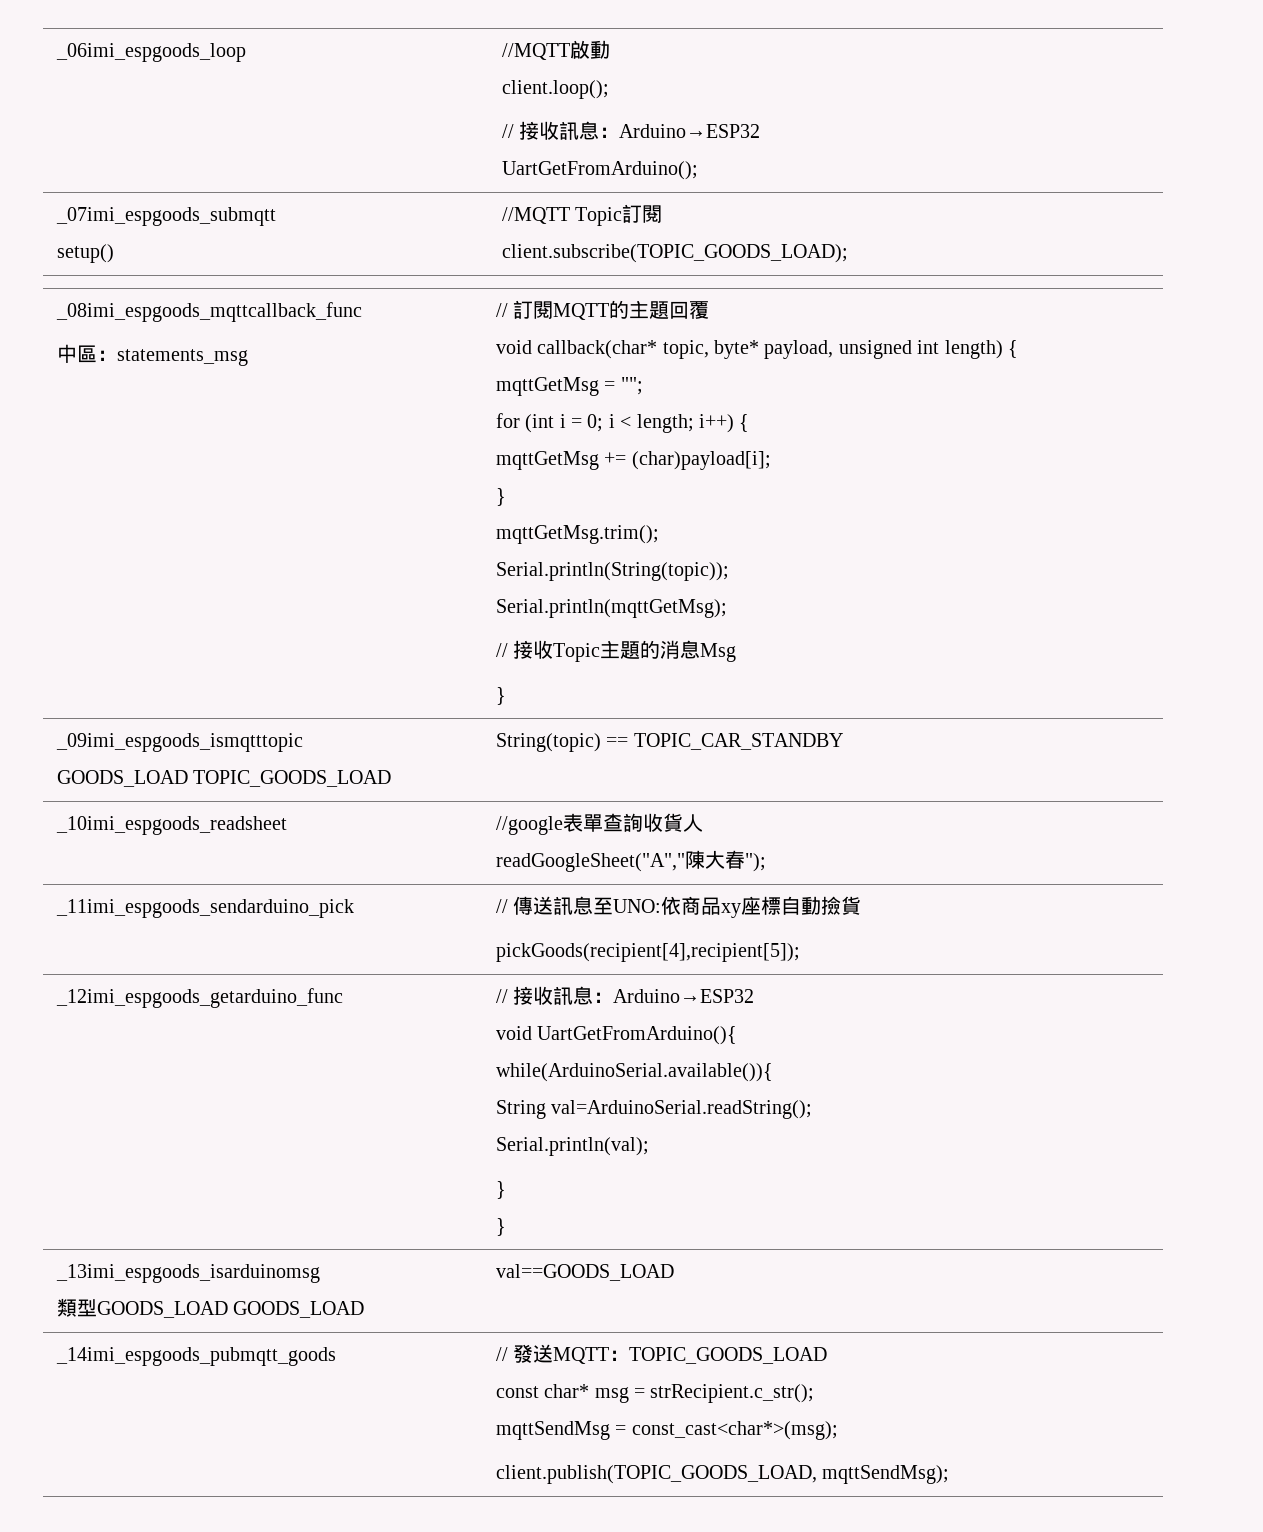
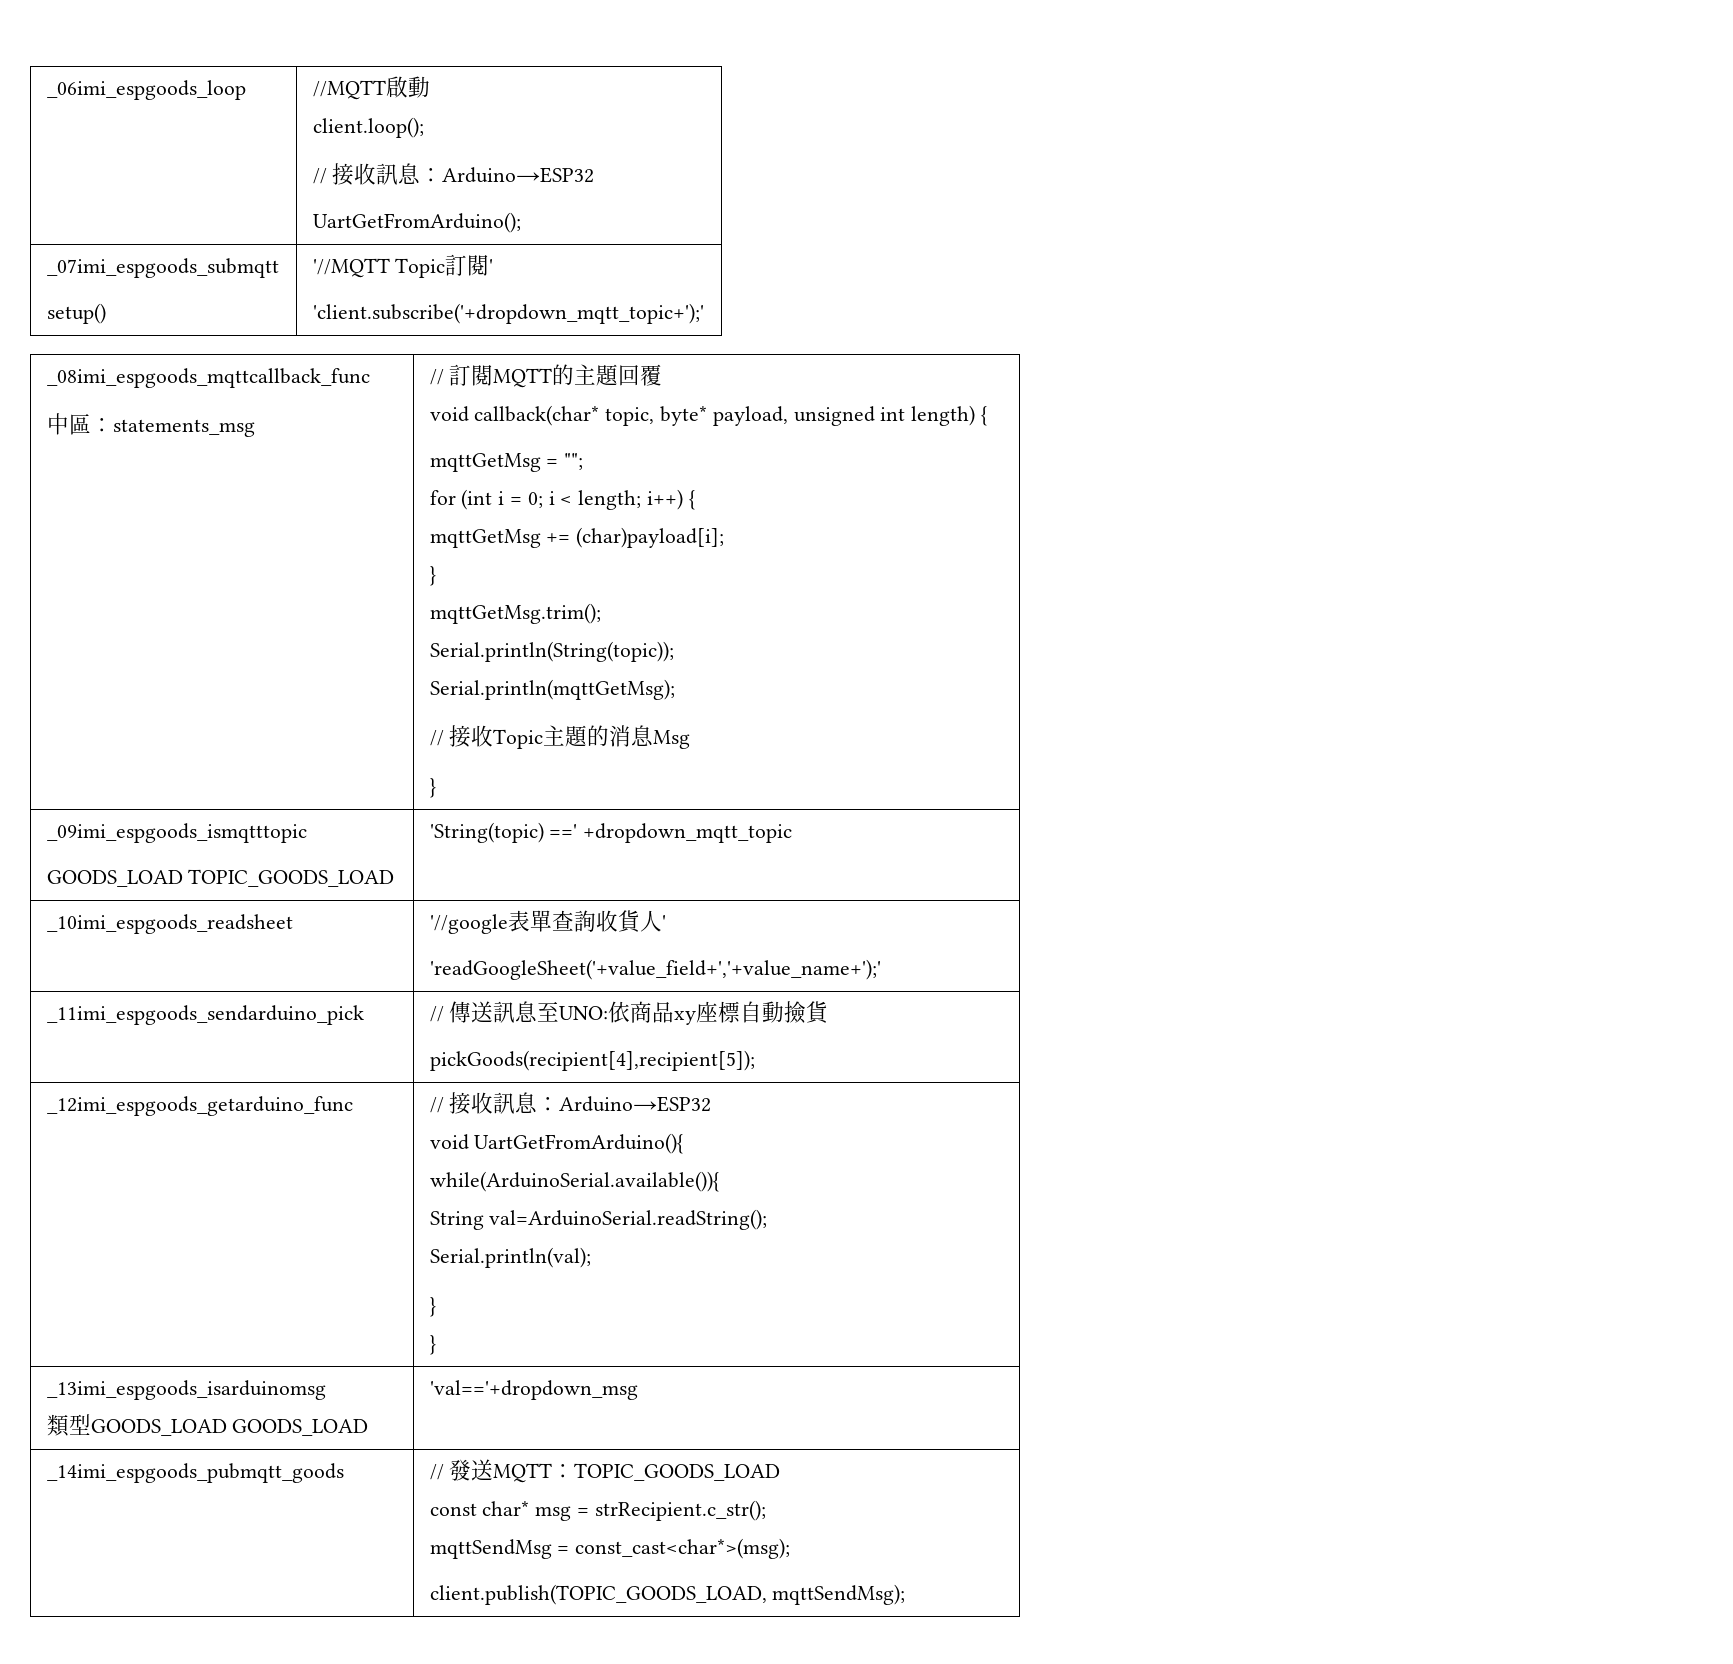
[501,207,570,224] //MQTT -> [312,258,390,278] '//MQTT
[501,244,848,263] // client.subscribe(TOPIC_GOODS_LOAD); -> [489,259,494,273] [312,303,704,324] ' // 'client.subscribe('+dropdown_mqtt_topic+');'
[495,733,843,752] String(topic) == TOPIC_CAR_STANDBY -> [429,822,793,843] 'String(topic) ==' +dropdown_mqtt_topic
[495,816,563,835] //google -> [429,914,508,934] '//google
[495,850,766,872] // readGoogleSheet("A","陳大春"); -> [661,915,666,929] [429,959,881,980] ' // 'readGoogleSheet('+value_field+','+value_name+');'
[495,1264,674,1281] val==GOODS_LOAD -> [429,1380,638,1400] 'val=='+dropdown_msg

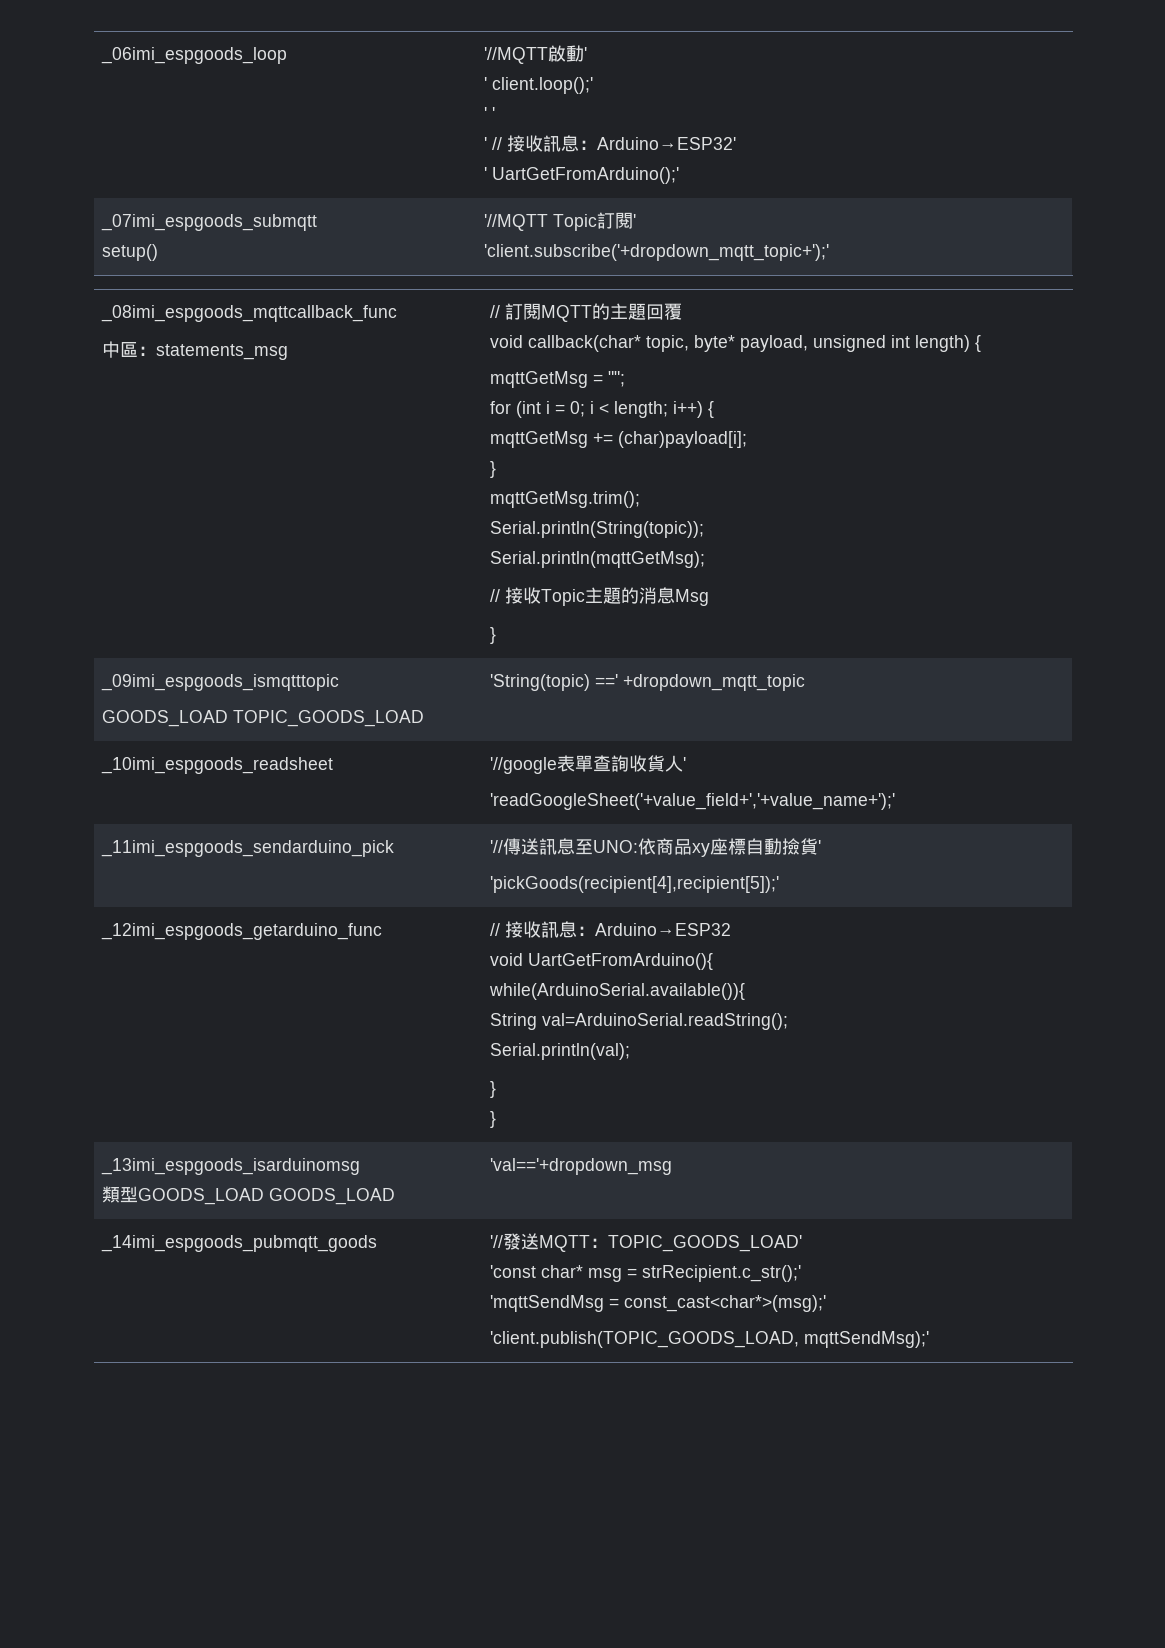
[312,80,386,100] //MQTT -> [484,47,549,64] '//MQTT
[312,117,424,138] [312,163,595,185] [312,212,521,233] // client.loop(); // // 接收訊息：Arduino→ESP32 // UartGetFromArduino(); -> [584,47,588,60] [484,77,594,94] [484,107,496,120] [484,135,737,152] [484,167,680,184] ' // ' client.loop();' // ' ' // ' // 接收訊息：Arduino→ESP32' // ' UartGetFromArduino();'
[429,1006,444,1022] // -> [490,840,504,853] '//
[429,1050,755,1071] // pickGoods(recipient[4],recipient[5]); -> [818,840,822,853] [490,876,780,893] ' // 'pickGoods(recipient[4],recipient[5]);'
[429,1464,444,1480] // -> [490,1235,504,1248] '//
[574,1463,781,1481] [429,1503,477,1516] TOPIC_GOODS_LOAD // const -> [608,1235,803,1252] [490,1265,537,1278] TOPIC_GOODS_LOAD' // 'const
[594,1500,766,1521] [429,1538,791,1559] [429,1584,906,1605] strRecipient.c_str(); // mqttSendMsg = const_cast<char*>(msg); // client.publish(TOPIC_GOODS_LOAD, mqttSendMsg); -> [642,1265,802,1282] [490,1295,827,1312] [490,1331,930,1348] strRecipient.c_str();' // 'mqttSendMsg = const_cast<char*>(msg);' // 'client.publish(TOPIC_GOODS_LOAD, mqttSendMsg);'

